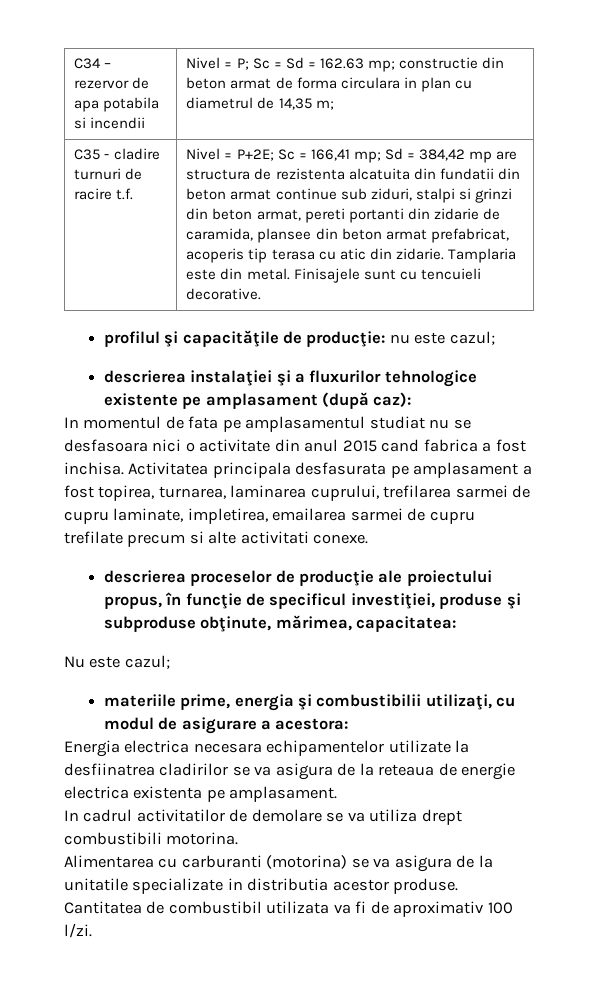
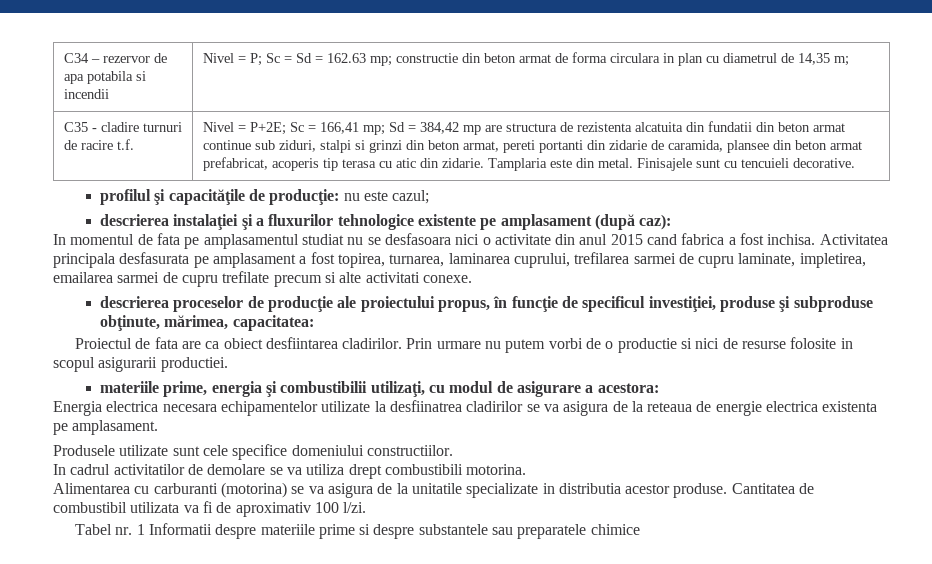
[64,655,170,669] Nu este cazul; -> [74,337,853,353] [53,357,228,372] Proiectul de fata are ca obiect desfiintarea cladirilor. Prin urmare nu putem vorbi de o productie si nici de resurse folosite in scopul asigurarii productiei.
(338, 794) none -> [53,444,453,460] // Produsele utilizate sunt cele specifice domeniului constructiilor.
(92, 930) none -> [74,523,640,539] // Tabel nr. 1 Informatii despre materiile prime si despre substantele sau preparatele chimice

